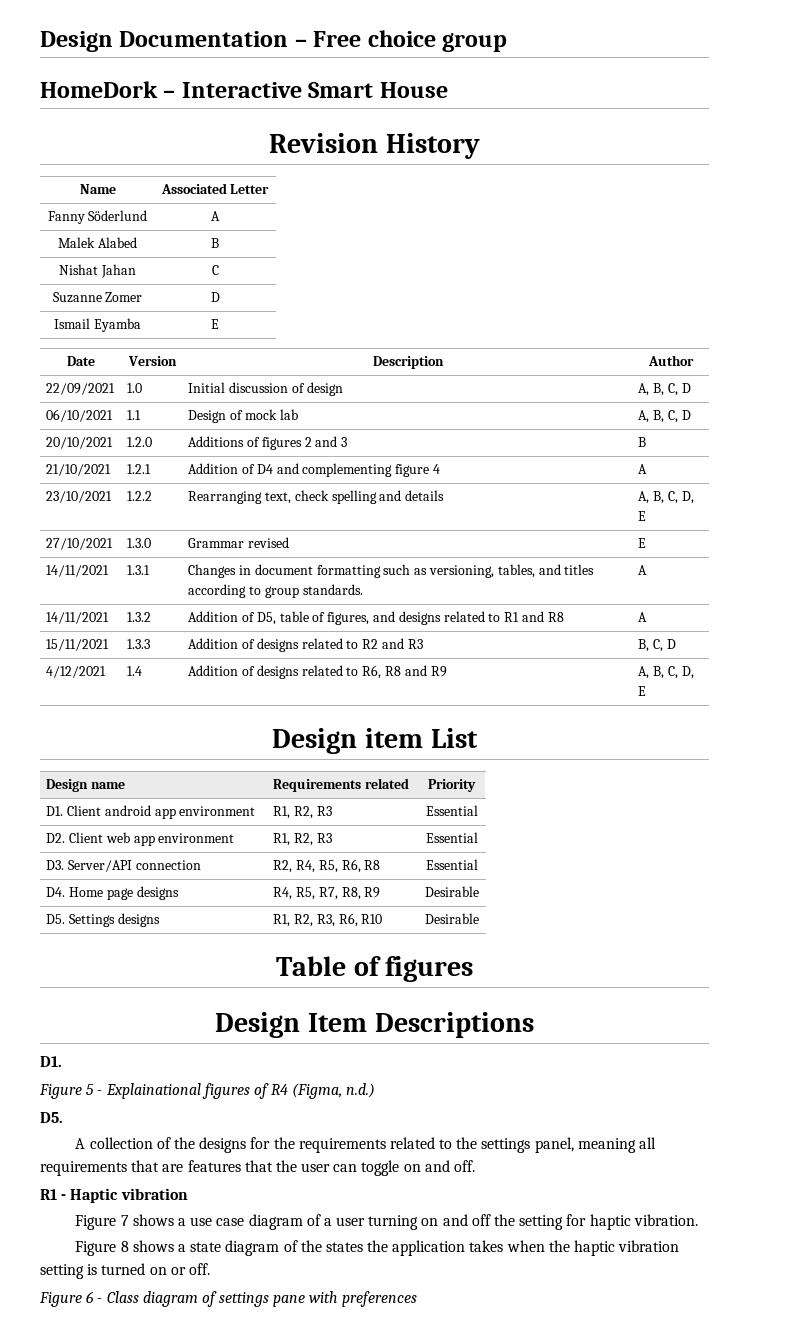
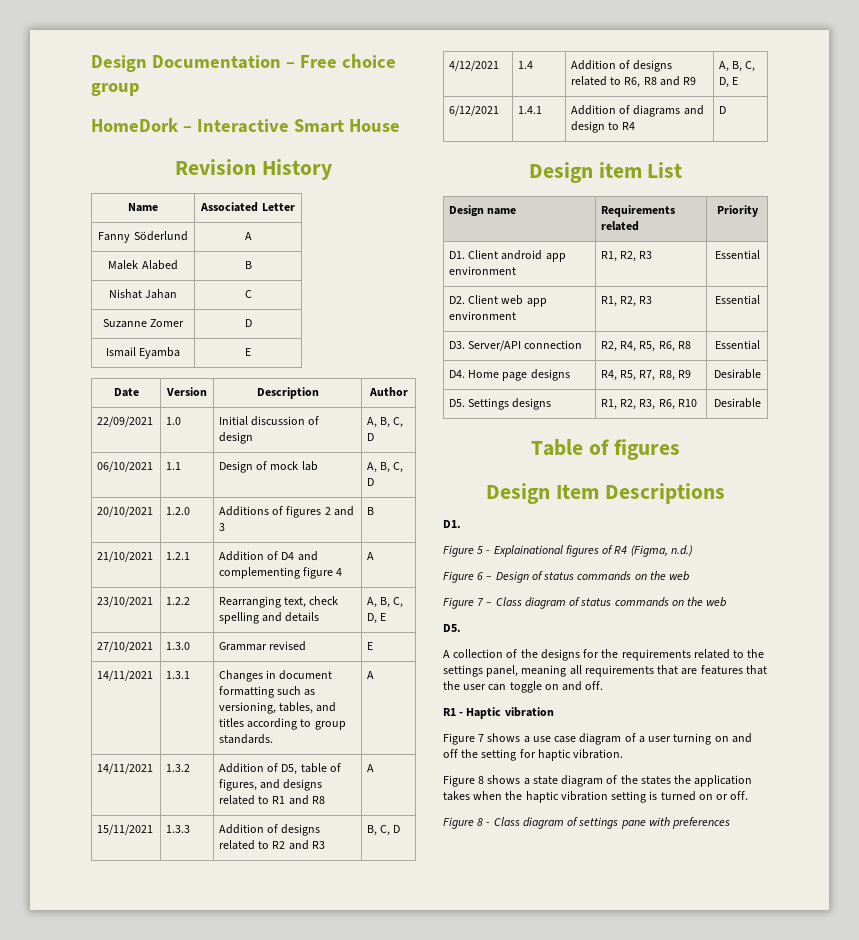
(647, 691) none -> [449,105,500,116] [518,106,543,114] [571,105,704,117] [571,121,636,133] [719,106,727,114] // 6/12/2021 | 1.4.1 | Addition of diagrams and design to R4 | D
(376, 1090) none -> [443,571,690,583] [443,597,727,609] // Figure 6 – Design of status commands on the web // Figure 7 – Class diagram of status commands on the web
[86,1291,95,1303] 6 -> [477,818,484,826] 8

